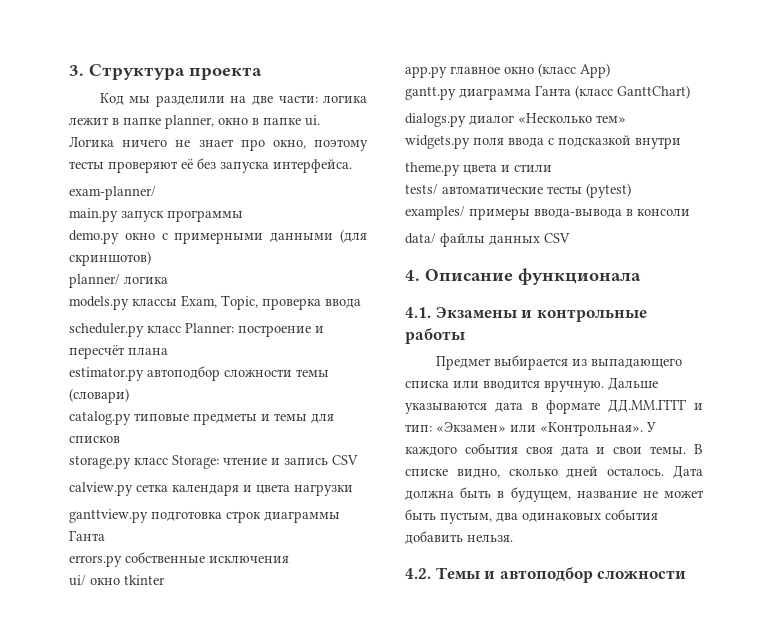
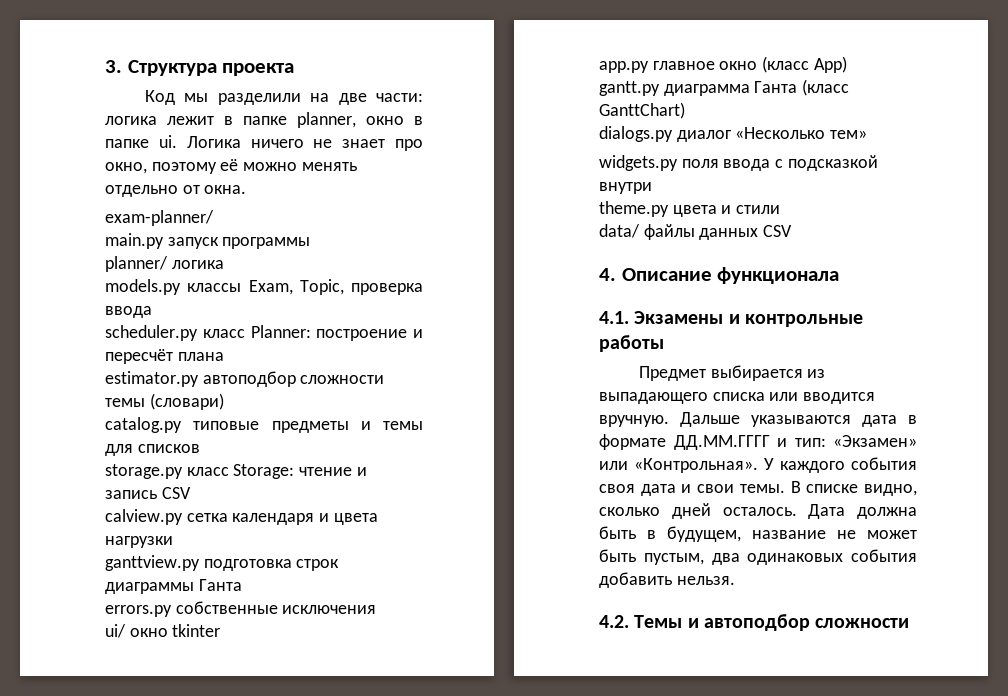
[69,158,352,173] [69,186,156,200] [69,208,243,222] [69,229,367,244] [69,251,151,266] тесты проверяют её без запуска интерфейса. // exam-planner/ // main.py запуск программы // demo.py окно с примерными данными (для скриншотов) -> [220,159,357,171] [105,185,247,197] [105,210,214,226] [105,233,311,249] её можно менять отдельно от окна. // exam-planner/ // main.py запуск программы
[405,183,631,198] [405,206,690,220] // tests/ автоматические тесты (pytest) // examples/ примеры ввода-вывода в консоли -> (781, 209) none

